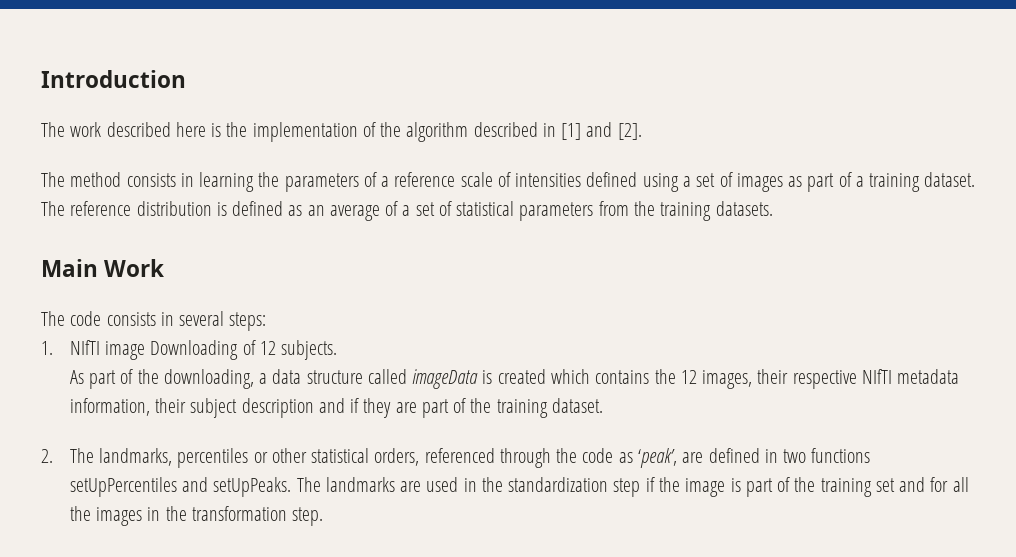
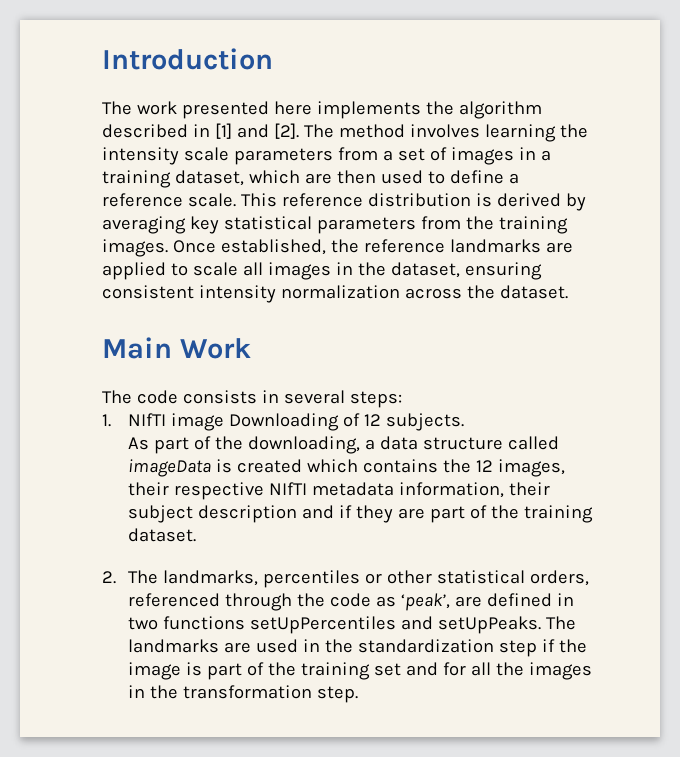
[106,122,376,142] described here is the implementation of -> [181,101,421,119] presented here implements
(642, 131) // -> (299, 131) none
[126,172,976,192] [41,201,452,221] consists in learning the parameters of a reference scale of intensities defined using a set of images as part of a training dataset. The reference distribution is defined as an average of a set of -> [409,124,588,142] [102,147,551,165] [102,170,519,188] [102,193,586,211] [102,216,219,234] involves learning the intensity scale parameters from a set of images in a training dataset, which are then used to define a reference scale. This reference distribution is derived by averaging key
[715,201,773,216] datasets. -> [102,239,573,257] [102,262,542,280] [102,285,568,303] images. Once established, the reference landmarks are applied to scale all images in the dataset, ensuring consistent intensity normalization across the dataset.

